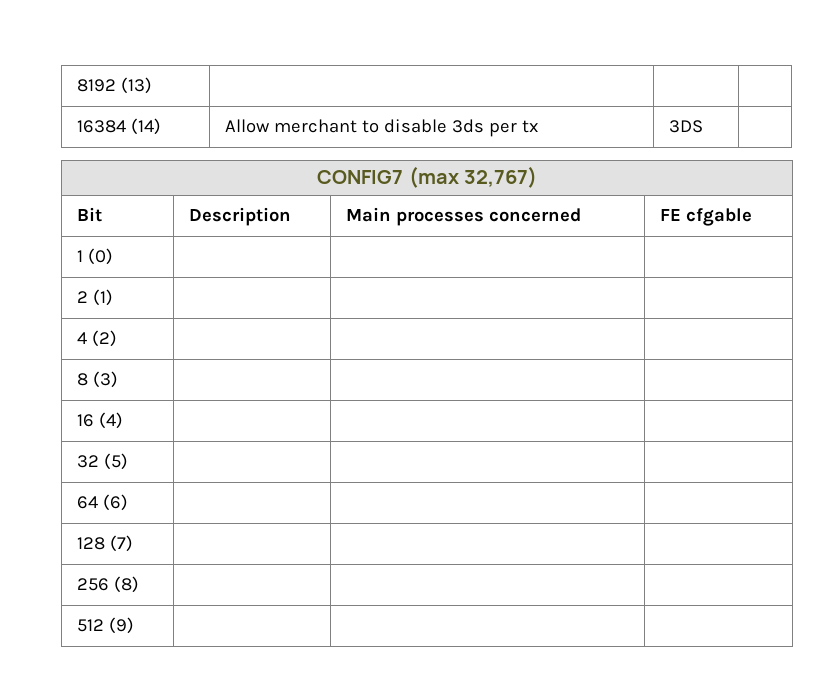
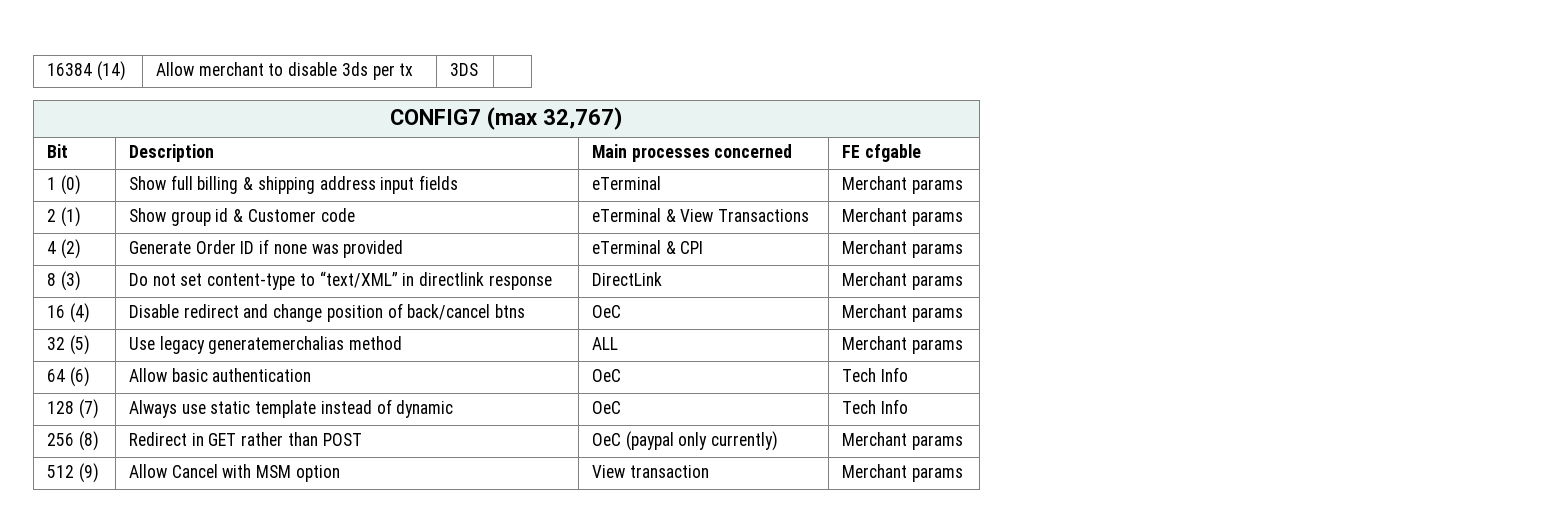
[77,77,153,94] 8192 (13) | | | // -> (46, 69) none
[77,289,114,306] [77,330,118,347] [77,371,119,388] [77,412,124,429] [77,453,129,470] [77,494,129,511] [77,535,134,552] [77,576,140,593] [77,617,135,634] | | // 2 (1) | | | // 4 (2) | | | // 8 (3) | | | // 16 (4) | | | // 32 (5) | | | // 64 (6) | | | // 128 (7) | | | // 256 (8) | | | // 512 (9) | | | -> [128,175,459,194] [591,176,661,190] [841,176,963,194] [46,207,81,227] [128,208,355,226] [591,208,810,222] [841,208,963,226] [46,239,81,259] [128,239,404,258] [591,240,704,254] [841,240,963,258] [46,271,81,291] [128,271,552,290] [591,272,662,286] [841,272,963,290] [46,303,90,323] [128,303,526,322] [591,305,621,318] [841,304,963,322] [46,335,90,355] [128,336,403,354] [591,337,618,350] [841,336,963,354] [46,367,90,387] [128,368,312,382] [591,369,621,382] [841,367,908,382] [46,399,99,419] [128,399,454,418] [591,401,621,414] [841,399,908,414] [46,431,99,451] [128,432,362,446] [591,431,779,451] [841,432,963,450] [46,463,99,483] [128,464,340,482] [591,465,709,478] [841,464,963,482] Show full billing & shipping address input fields | eTerminal | Merchant params // 2 (1) | Show group id & Customer code | eTerminal & View Transactions | Merchant params // 4 (2) | Generate Order ID if none was provided | eTerminal & CPI | Merchant params // 8 (3) | Do not set content-type to “text/XML” in directlink response | DirectLink | Merchant params // 16 (4) | Disable redirect and change position of back/cancel btns | OeC | Merchant params // 32 (5) | Use legacy generatemerchalias method | ALL | Merchant params // 64 (6) | Allow basic authentication | OeC | Tech Info // 128 (7) | Always use static template instead of dynamic | OeC | Tech Info // 256 (8) | Redirect in GET rather than POST | OeC (paypal only currently) | Merchant params // 512 (9) | Allow Cancel with MSM option | View transaction | Merchant params

